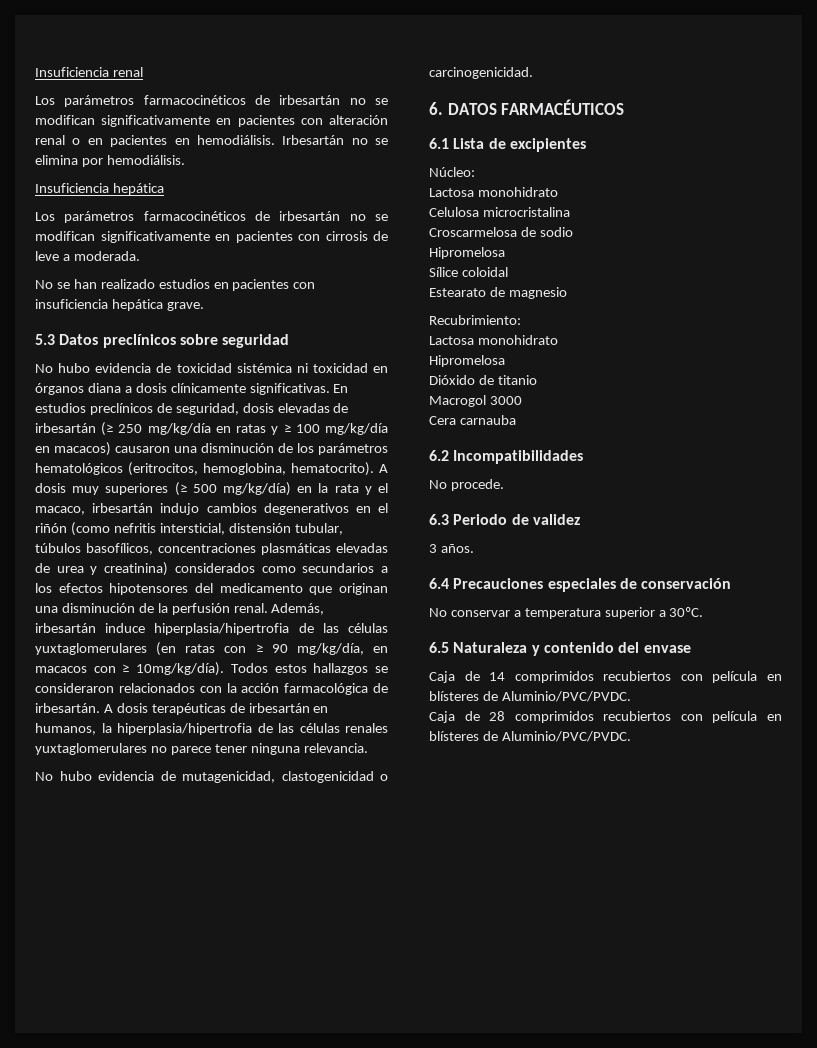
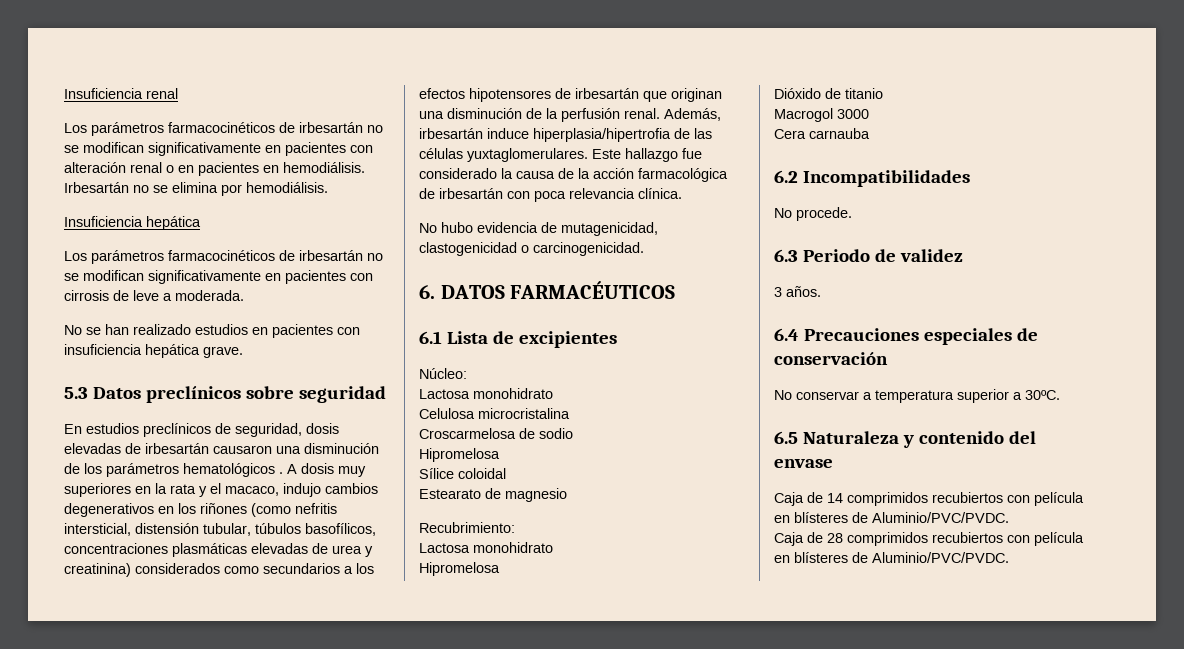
[35,363,388,373] [35,383,330,395] No hubo evidencia de toxicidad sistémica ni toxicidad en órganos diana a dosis clínicamente significativas. -> (386, 394) none
[101,422,388,436] [35,442,111,456] (≥ 250 mg/kg/día en ratas y ≥ 100 mg/kg/día en macacos) -> (209, 448) none
[128,462,374,476] (eritrocitos, hemoglobina, hematocrito). -> [279,472,283,474] .
[174,482,291,496] (≥ 500 mg/kg/día) -> (131, 490) none
[92,503,154,513] irbesartán -> (279, 491) none
[378,503,388,513] [35,523,67,533] el riñón -> [178,503,247,514] los riñones
[194,583,303,593] del medicamento -> [555,88,639,99] de irbesartán
[35,642,388,656] [35,662,389,676] [35,683,388,695] [35,703,329,715] [35,723,388,735] [35,743,368,755] yuxtaglomerulares (en ratas con ≥ 90 mg/kg/día, en macacos con ≥ 10mg/kg/día). Todos estos hallazgos se consideraron relacionados con la acción farmacológica de irbesartán. A dosis terapéuticas de irbesartán en humanos, la hiperplasia/hipertrofia de las células renales yuxtaglomerulares no parece tener ninguna relevancia. -> [467,148,702,162] [419,168,728,182] [419,188,682,202] yuxtaglomerulares. Este hallazgo fue considerado la causa de la acción farmacológica de irbesartán con poca relevancia clínica.

